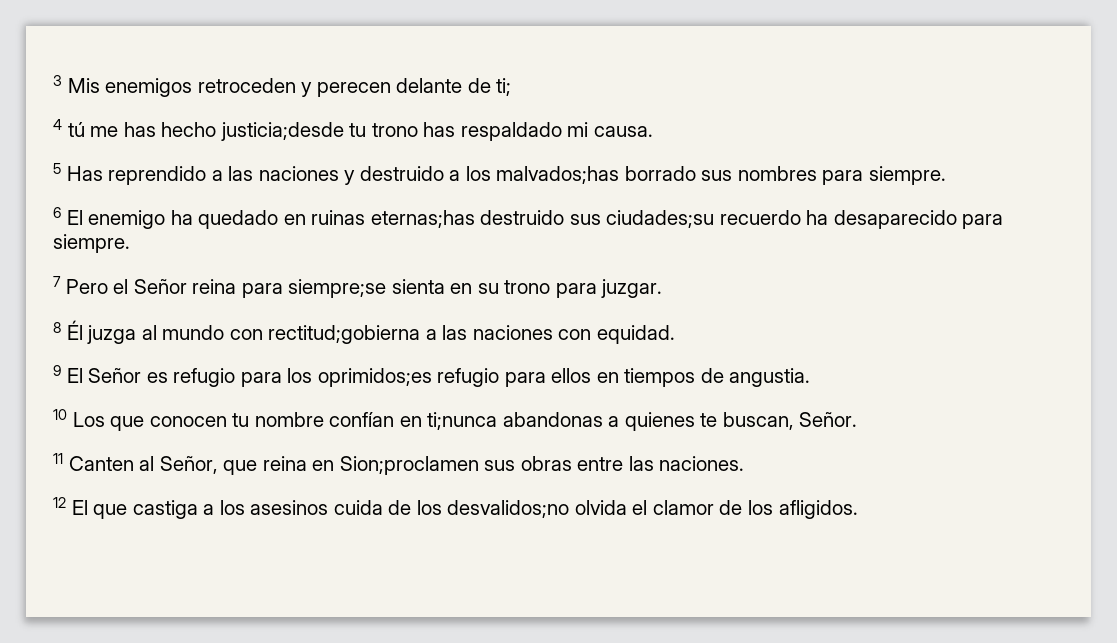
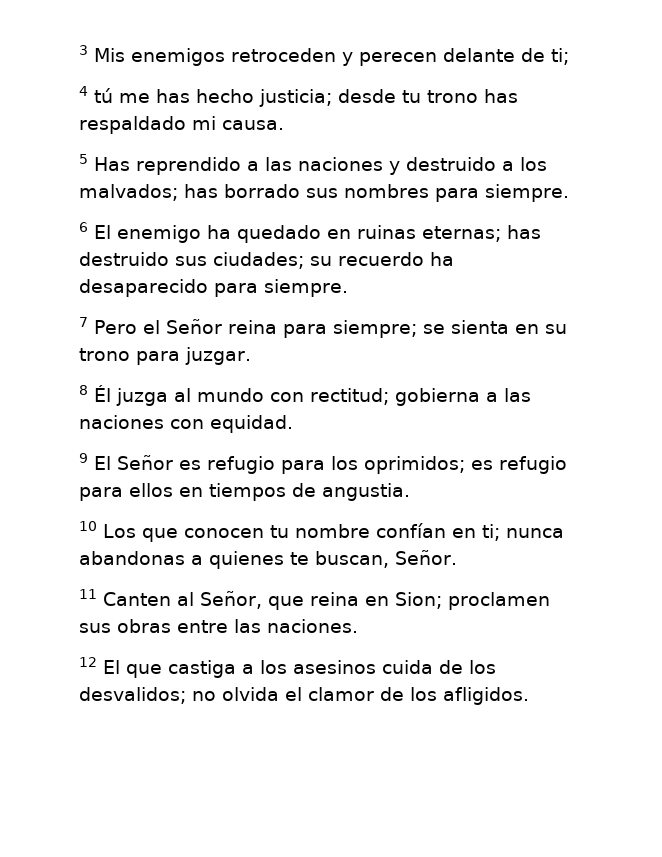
[220,122,344,141] justicia;desde -> [259,89,396,107] justicia; desde
[496,166,620,184] malvados;has -> [79,184,218,201] malvados; has
[370,210,715,228] eternas;has destruido sus ciudades;su -> [422,225,541,242] [79,252,332,269] eternas; has destruido sus ciudades; su
[288,279,387,298] siempre;se -> [332,320,445,338] siempre; se
[268,325,421,344] rectitud;gobierna -> [310,388,480,406] rectitud; gobierna
[317,368,432,387] oprimidos;es -> [364,456,493,474] oprimidos; es
[427,412,498,430] ti;nunca -> [482,524,564,541] ti; nunca
[339,456,479,475] Sion;proclamen -> [395,592,550,610] Sion; proclamen
[447,500,570,518] desvalidos;no -> [79,687,216,704] desvalidos; no

